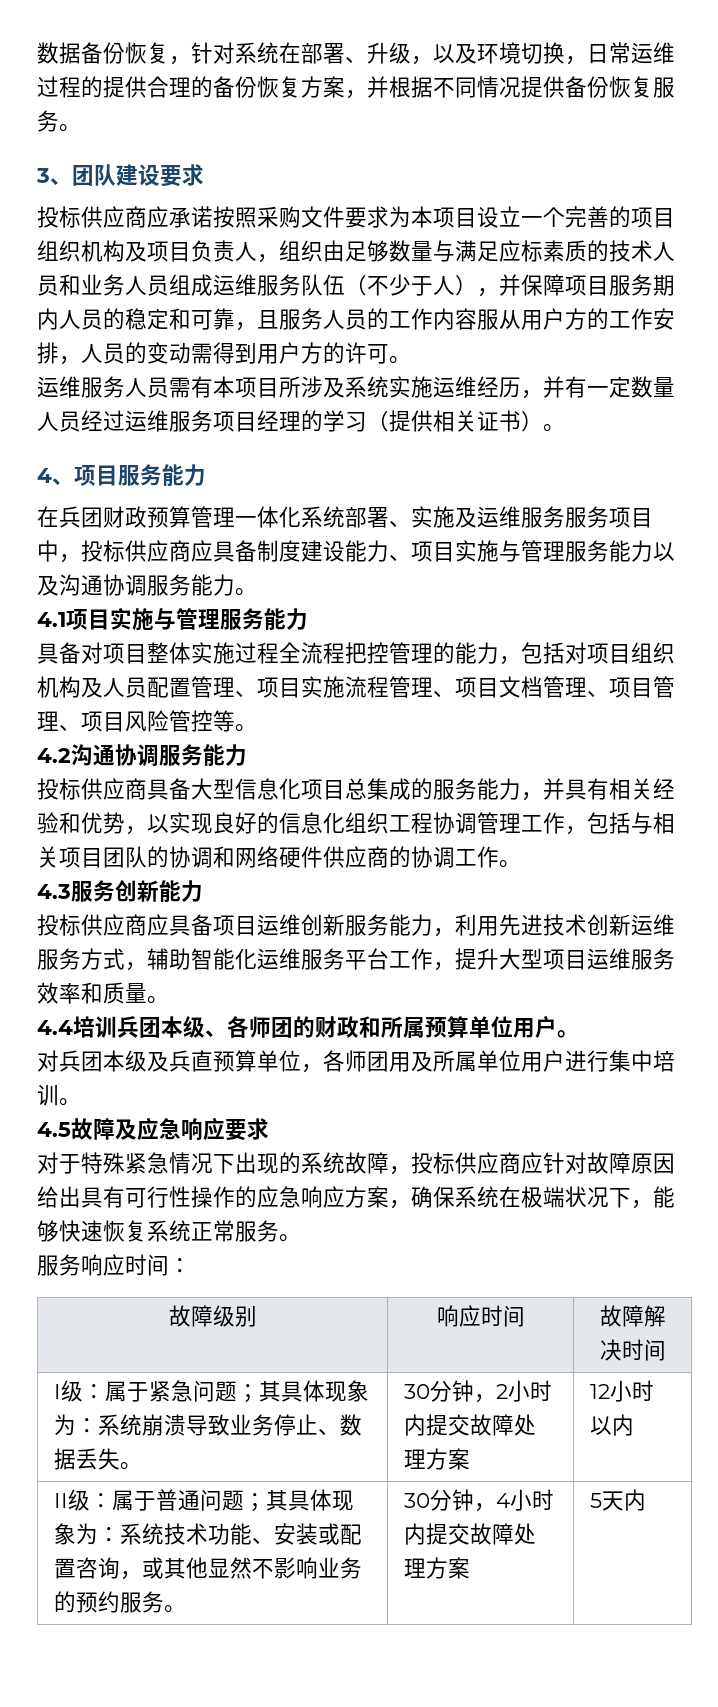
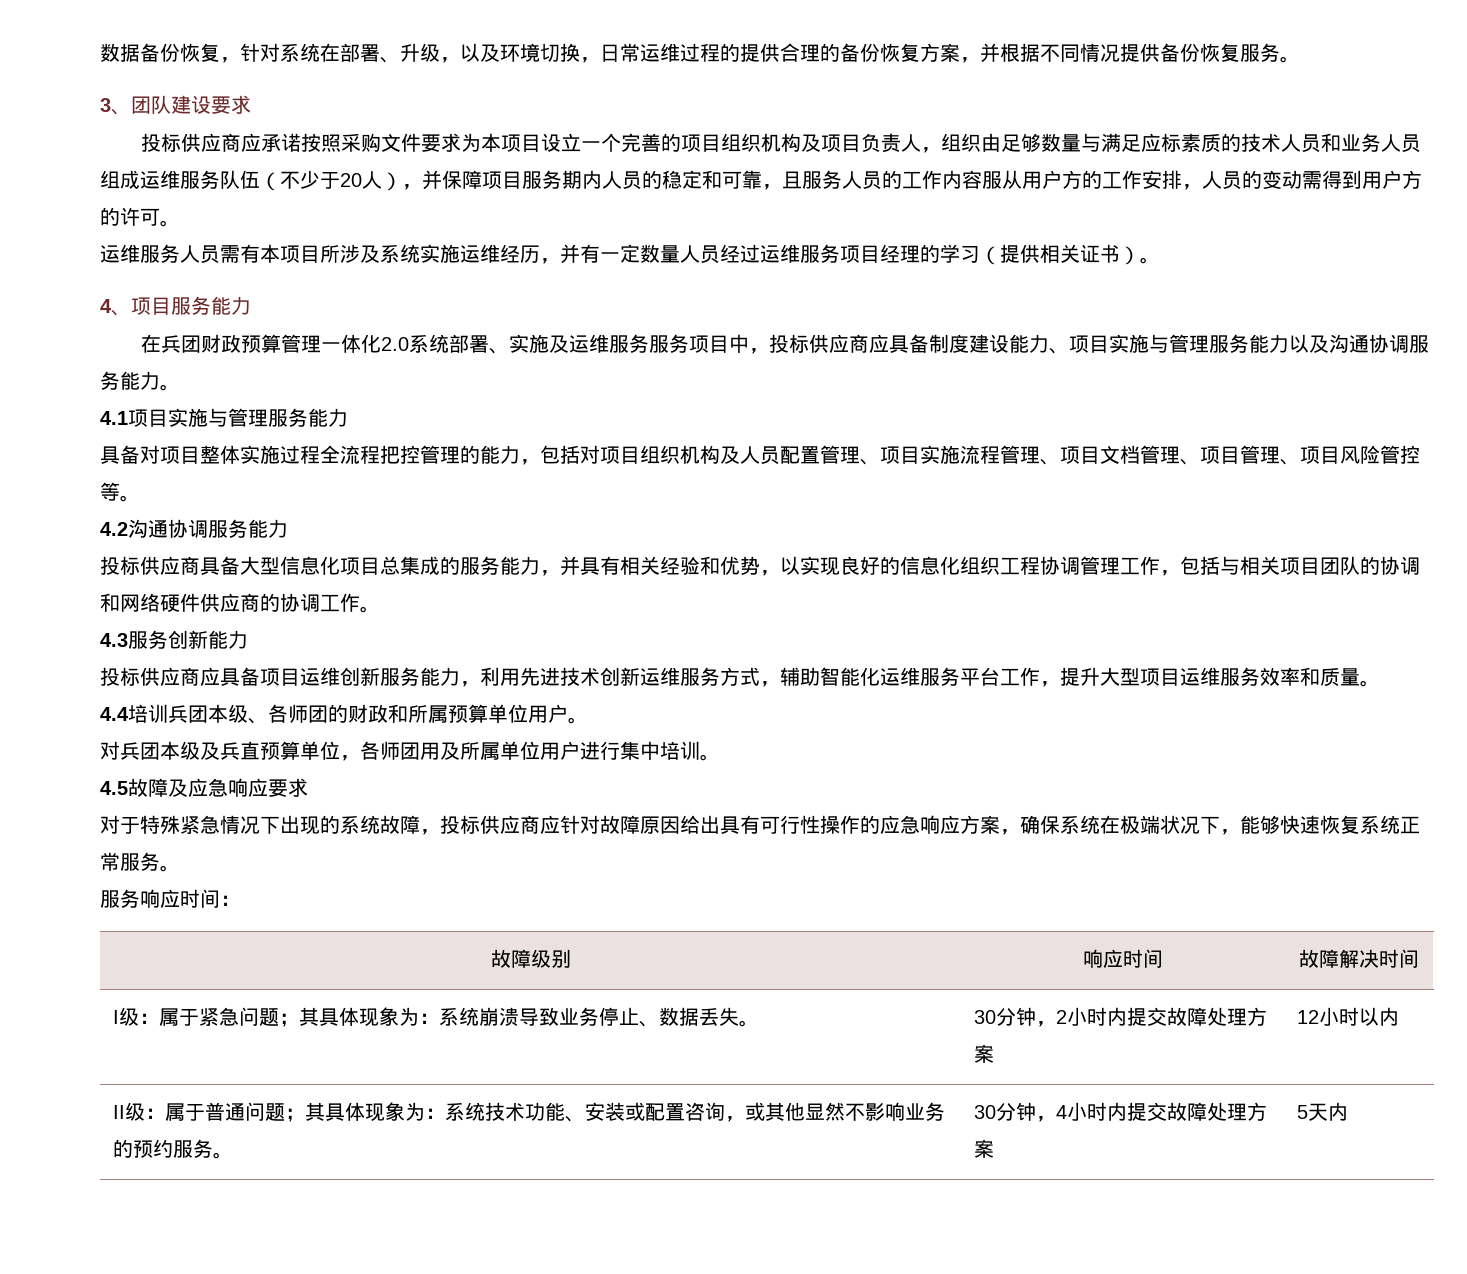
(433, 286) none -> [340,173,362,187] 20
(301, 517) none -> [380,337,409,351] 2.0

